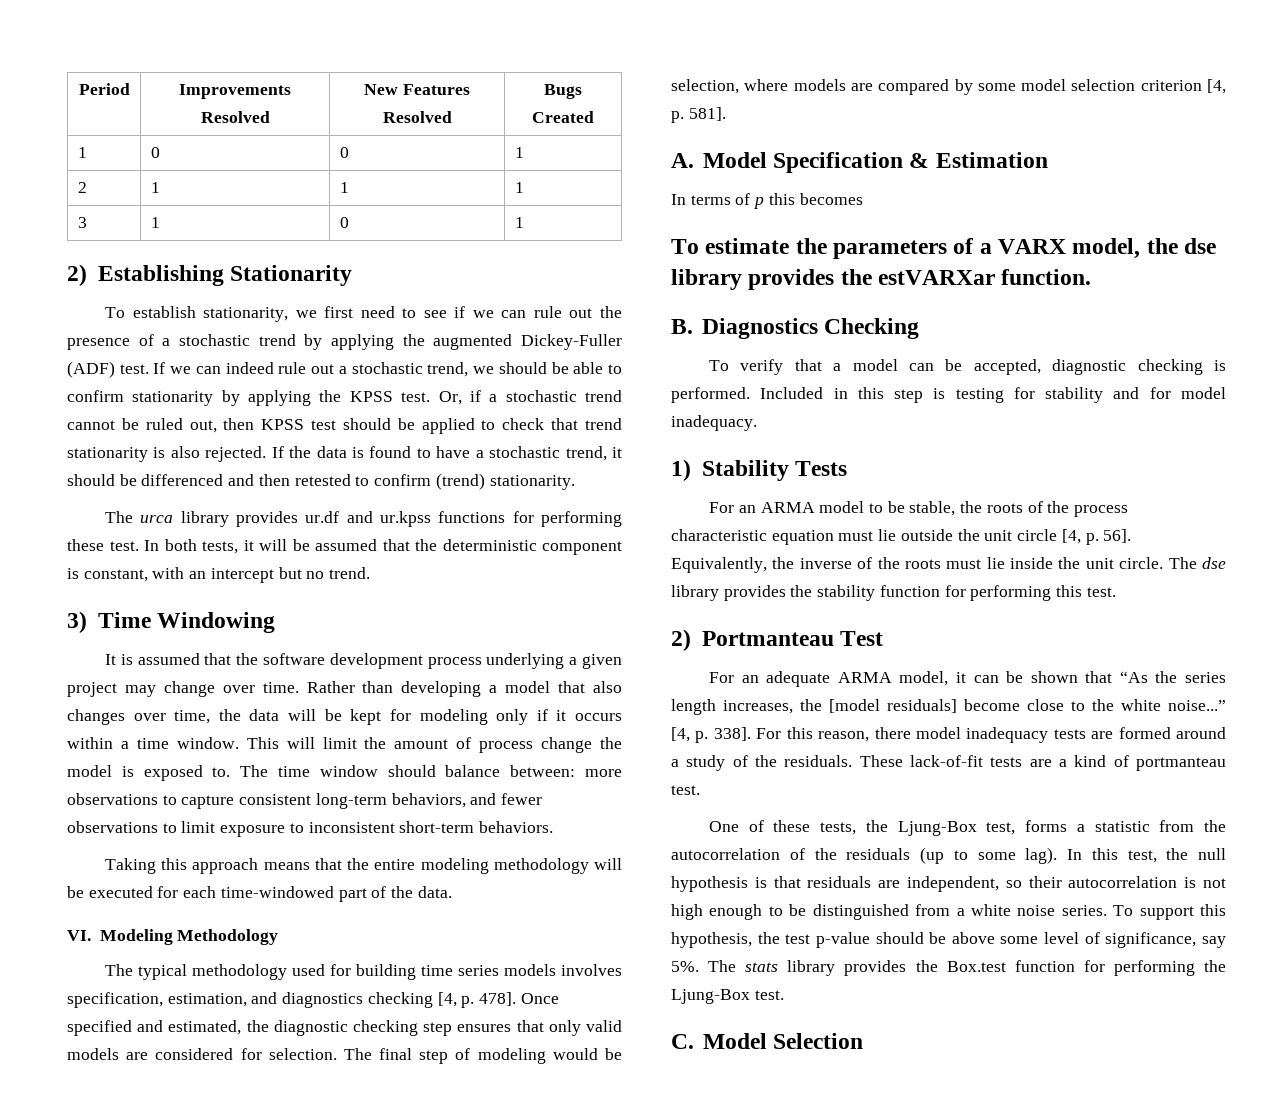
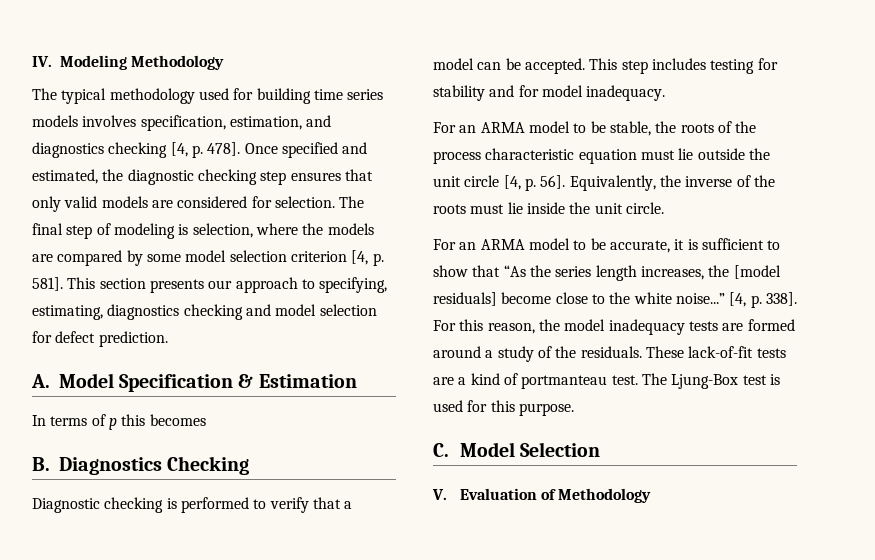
[78,83,130,95] [179,84,291,99] [200,111,270,123] [364,84,470,95] [382,111,452,123] [544,84,582,99] [532,111,594,123] [77,147,87,158] [150,147,160,158] [339,147,349,158] [514,147,524,158] [77,182,87,193] [150,182,160,193] [339,182,349,193] [514,182,524,193] [77,217,87,228] [150,217,160,228] [339,217,349,228] [514,217,524,228] [67,264,353,286] [105,306,623,322] [67,334,622,350] [67,361,623,378] [67,390,623,406] [67,418,623,434] [67,446,623,462] [67,473,575,490] [105,511,623,527] [67,539,622,555] [67,567,371,583] [67,611,276,633] [105,653,623,669] [67,681,623,697] [67,709,623,725] [67,737,623,753] [67,765,623,781] [67,793,543,809] [67,821,554,837] [105,858,622,874] [67,886,452,902] [67,930,91,941] Period | Improvements Resolved | New Features Resolved | Bugs Created // 1 | 0 | 0 | 1 // 2 | 1 | 1 | 1 // 3 | 1 | 0 | 1 // 2) Establishing Stationarity // To establish stationarity, we first need to see if we can rule out the presence of a stochastic trend by applying the augmented Dickey-Fuller (ADF) test. If we can indeed rule out a stochastic trend, we should be able to confirm stationarity by applying the KPSS test. Or, if a stochastic trend cannot be ruled out, then KPSS test should be applied to check that trend stationarity is also rejected. If the data is found to have a stochastic trend, it should be differenced and then retested to confirm (trend) stationarity. // The urca library provides ur.df and ur.kpss functions for performing these test. In both tests, it will be assumed that the deterministic component is constant, with an intercept but no trend. // 3) Time Windowing // It is assumed that the software development process underlying a given project may change over time. Rather than developing a model that also changes over time, the data will be kept for modeling only if it occurs within a time window. This will limit the amount of process change the model is exposed to. The time window should balance between: more observations to capture consistent long-term behaviors, and fewer observations to limit exposure to inconsistent short-term behaviors. // Taking this approach means that the entire modeling methodology will be executed for each time-windowed part of the data. // VI. -> [32,56,52,67] IV.
[552,1048,622,1060] would be -> [178,224,189,235] is
(789, 85) none -> [302,223,324,235] the
(726, 114) none -> [67,277,388,293] [32,304,377,320] [32,331,168,347] This section presents our approach to specifying, estimating, diagnostics checking and model selection for defect prediction.
[671,238,1217,259] [671,269,1092,290] [671,318,920,339] [709,360,730,371] To estimate the parameters of a VARX model, the dse library provides the estVARXar function. // B. Diagnostics Checking // To -> [32,456,249,475] [32,497,267,513] B. Diagnostics Checking // Diagnostic checking is performed to
[973,359,1226,375] [671,387,946,403] accepted, diagnostic checking is performed. Included in this step is -> [524,58,706,74] accepted. This step includes
[671,459,848,481] // 1) Stability Tests -> (666, 93) none
[1168,557,1226,569] [671,585,1116,601] [671,629,884,651] [709,671,1078,687] The dse library provides the stability function for performing this test. // 2) Portmanteau Test // For an adequate ARMA model, it can be shown -> [433,238,781,253] [433,265,468,277] // For an ARMA model to be accurate, it is sufficient to show
[874,727,911,739] there -> [538,319,560,331] the
[709,820,1226,836] [671,847,1226,864] [671,876,1226,892] [671,904,1226,920] [671,932,1226,948] [671,960,1226,976] [671,989,784,1004] // One of these tests, the Ljung-Box test, forms a statistic from the autocorrelation of the residuals (up to some lag). In this test, the null hypothesis is that residuals are independent, so their autocorrelation is not high enough to be distinguished from a white noise series. To support this hypothesis, the test p-value should be above some level of significance, say 5%. The stats library provides the Box.test function for performing the Ljung-Box test. -> [641,373,780,389] [433,400,574,416] The Ljung-Box test is used for this purpose.
(864, 1041) none -> [432,488,652,503] // V. Evaluation of Methodology

